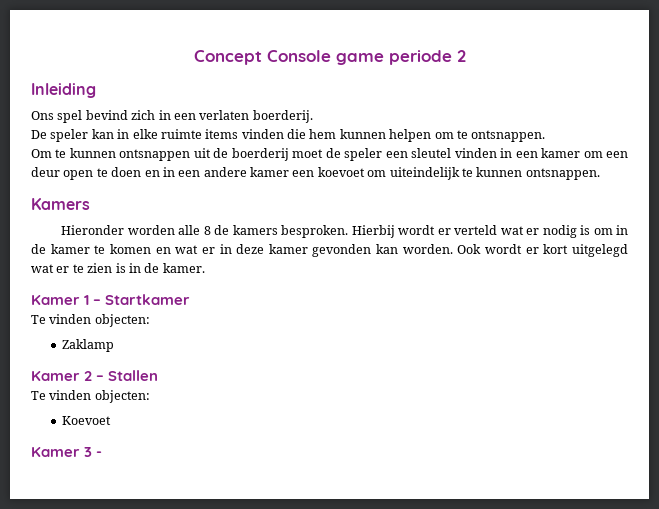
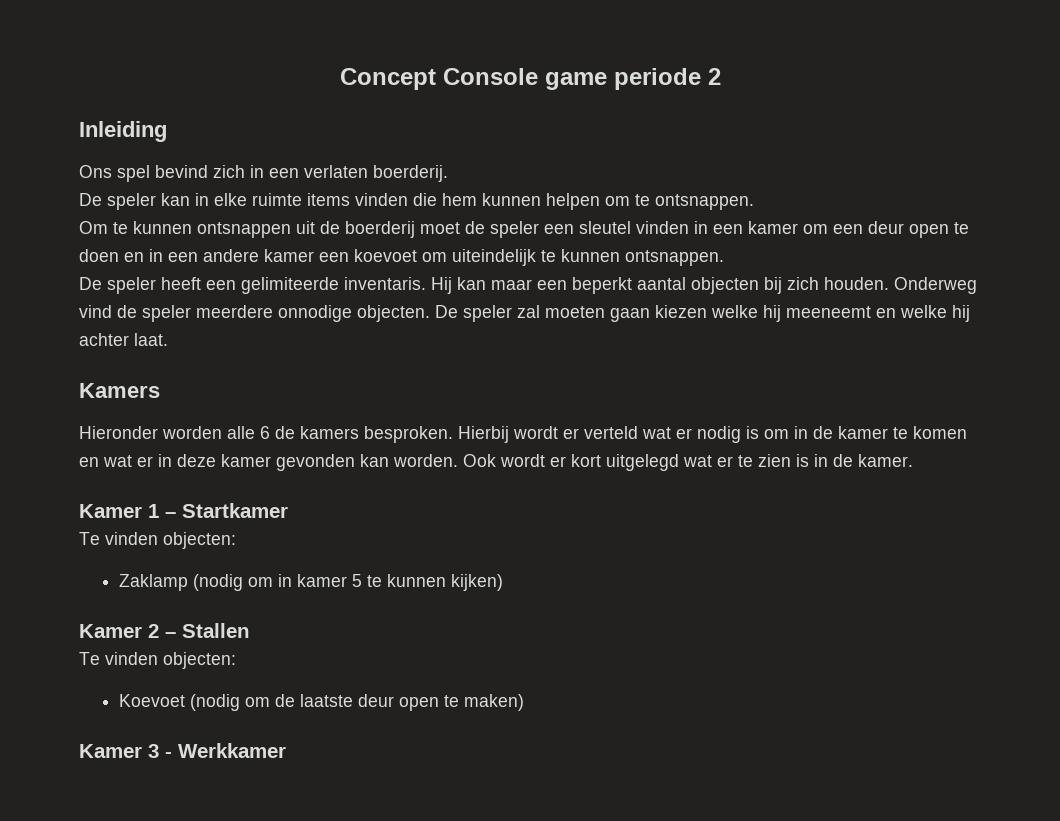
(600, 174) none -> [79,277,977,294] [79,305,970,322] [79,333,168,346] // De speler heeft een gelimiteerde inventaris. Hij kan maar een beperkt aantal objecten bij zich houden. Onderweg vind de speler meerdere onnodige objecten. De speler zal moeten gaan kiezen welke hij meeneemt en welke hij achter laat.
[203,226,211,235] 8 -> [260,426,270,439] 6
(114, 345) none -> [193,574,504,591] (nodig om in kamer 5 te kunnen kijken)
(111, 420) none -> [190,694,525,711] (nodig om de laatste deur open te maken)
(103, 454) none -> [178,743,286,758] Werkkamer

